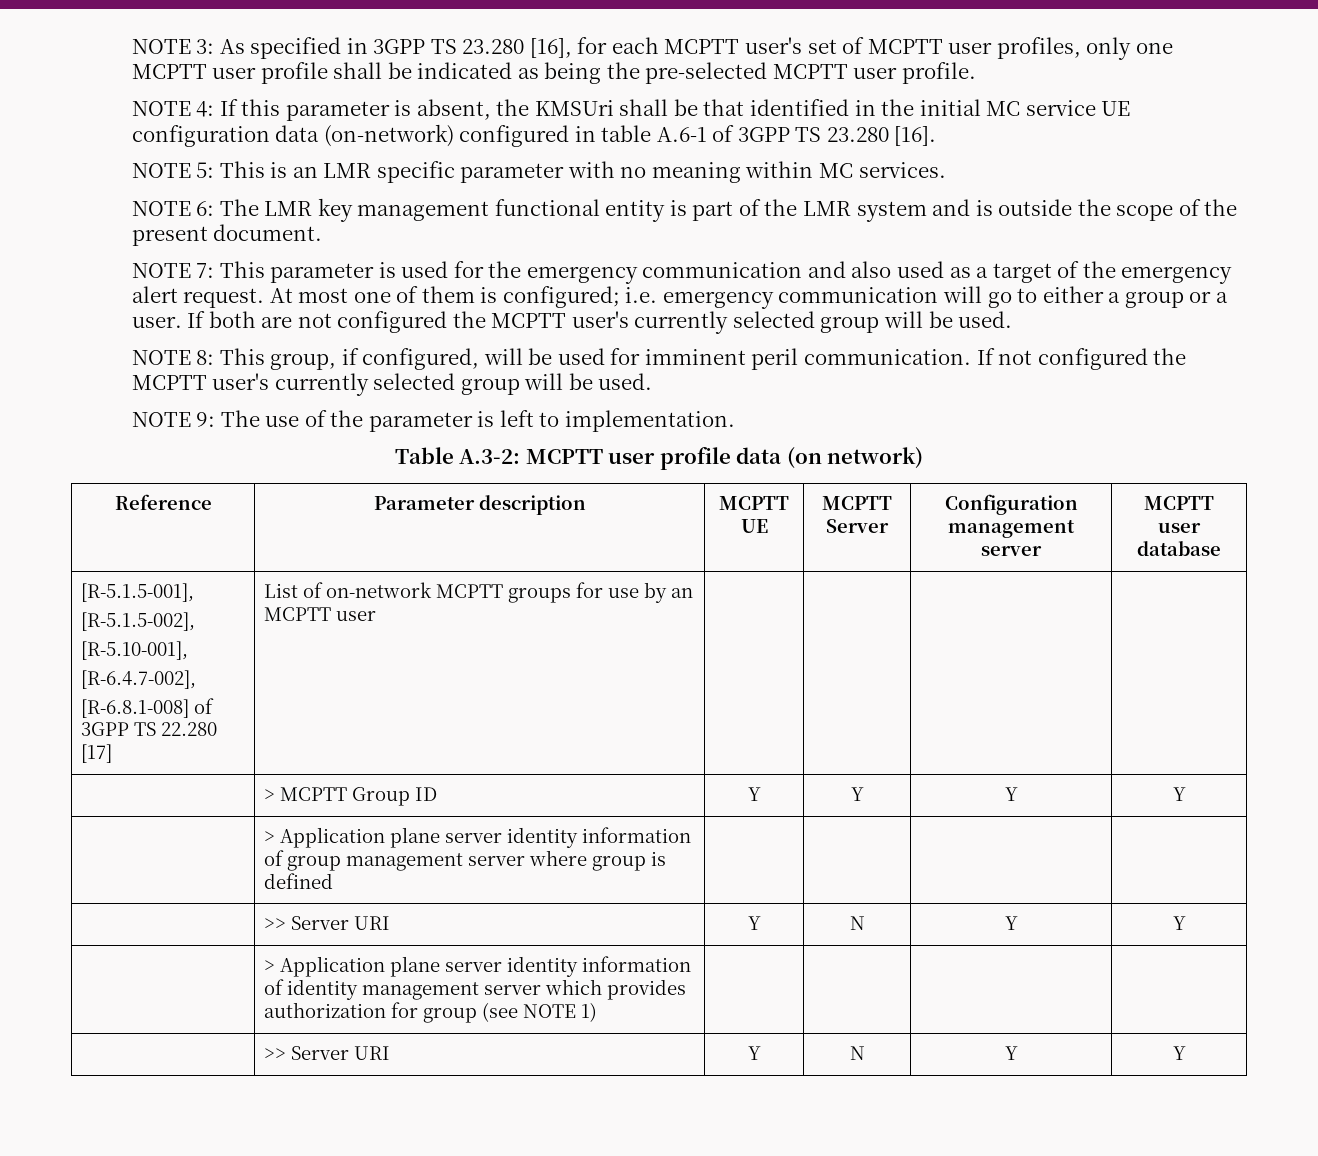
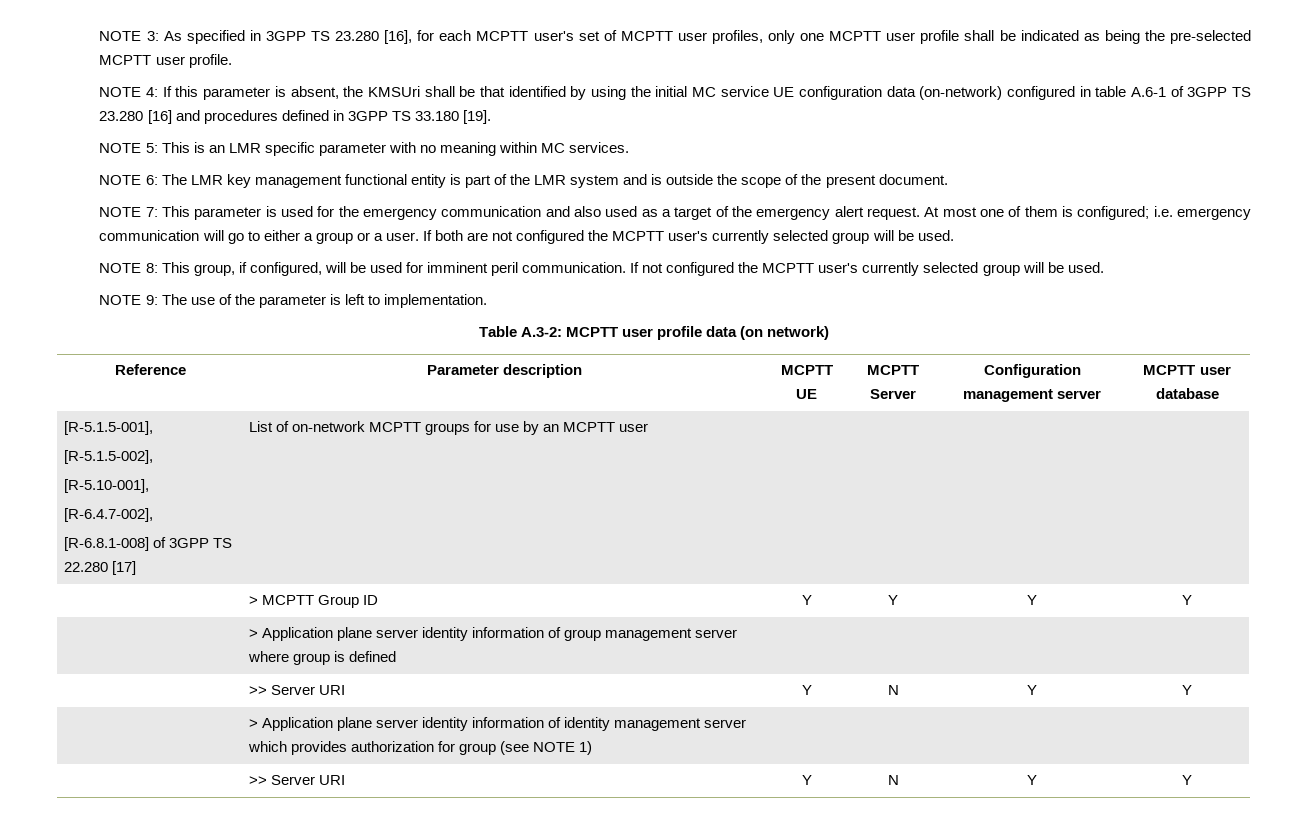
[854,100,876,116] in -> [570,86,626,100] by using
[894,126,937,146] [16]. -> [147,110,491,124] [16] and procedures defined in 3GPP TS 33.180 [19].

